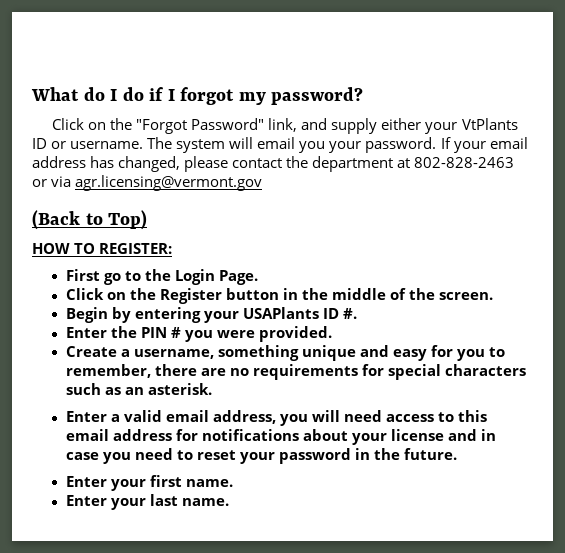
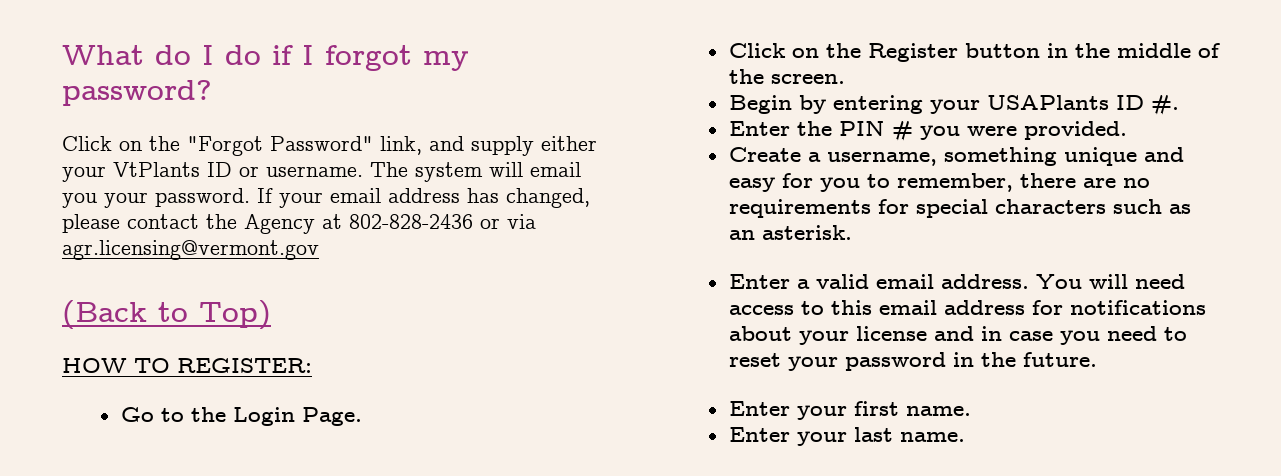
[312,156,515,172] department at 802-828-2463 -> [244,214,473,234] Agency at 802-828-2436
[65,269,121,285] First go -> [120,407,154,422] Go
[213,410,309,426] address, you -> [940,274,1082,289] address. You

